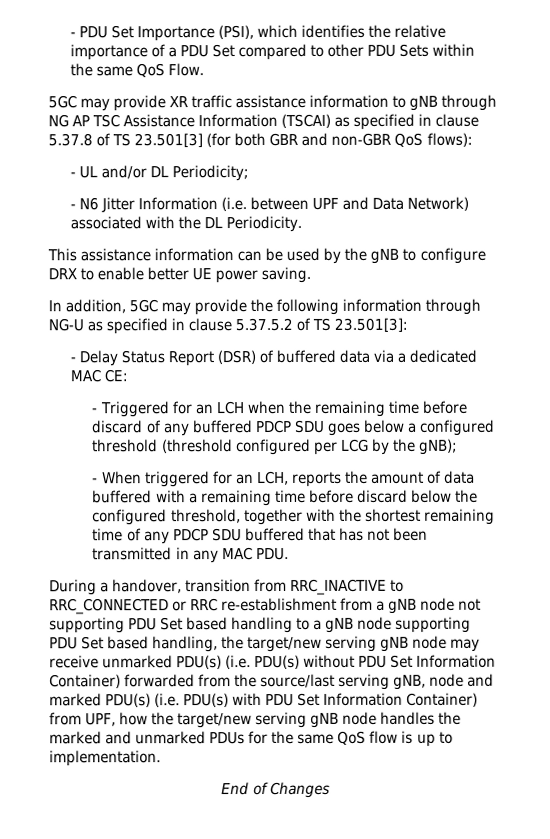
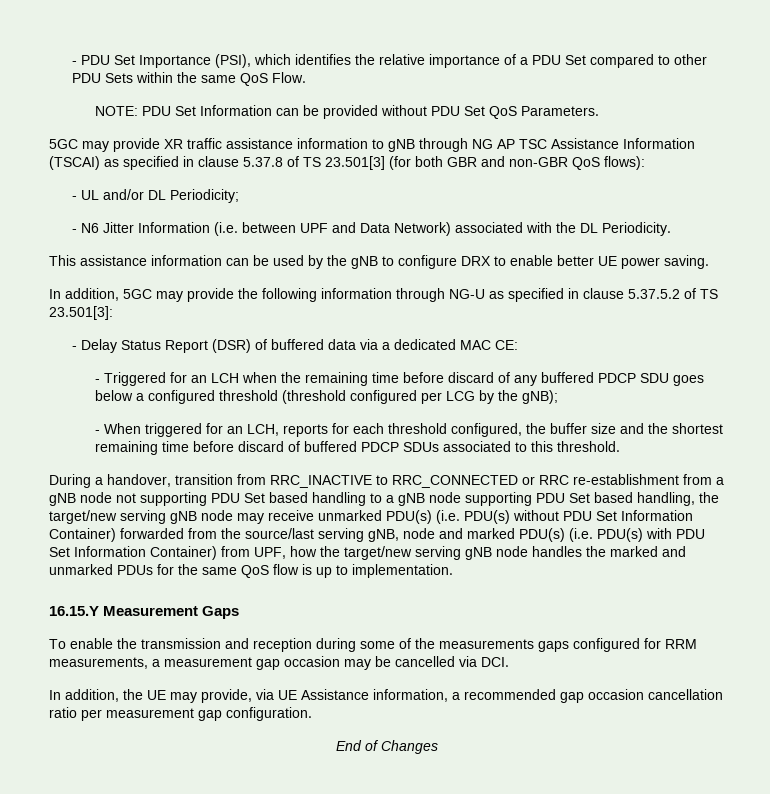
(204, 70) none -> [94,105,599,119] // NOTE: PDU Set Information can be provided without PDU Set QoS Parameters.
[344,470,475,484] [92,489,478,507] [92,508,495,526] [92,527,428,545] [92,547,289,564] the amount of data buffered with a remaining time before discard below the configured threshold, together with the shortest remaining time of any PDCP SDU buffered that has not been transmitted in any MAC PDU. -> [331,423,723,437] [94,441,620,455] for each threshold configured, the buffer size and the shortest remaining time before discard of buffered PDCP SDUs associated to this threshold.
(161, 758) none -> [49,606,240,619] [49,638,697,652] [49,656,509,670] [49,689,723,703] [49,707,312,721] // 16.15.Y Measurement Gaps // To enable the transmission and reception during some of the measurements gaps configured for RRM measurements, a measurement gap occasion may be cancelled via DCI. // In addition, the UE may provide, via UE Assistance information, a recommended gap occasion cancellation ratio per measurement gap configuration.

